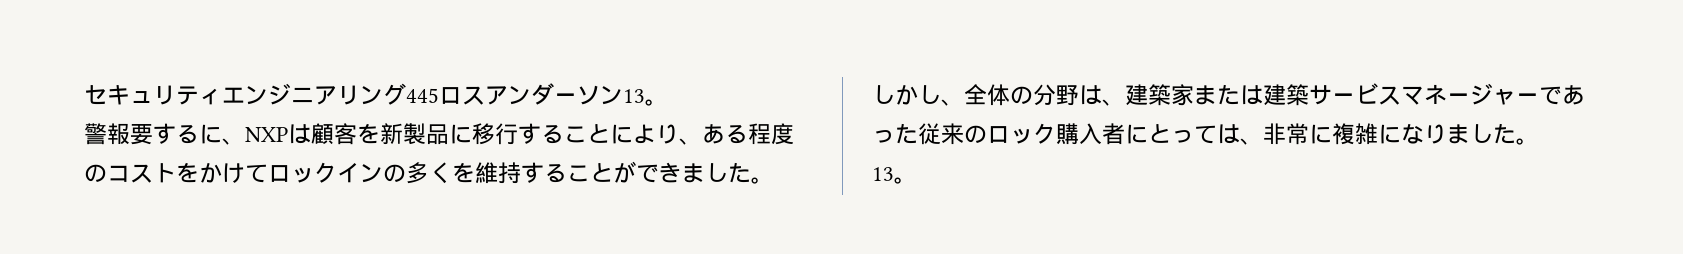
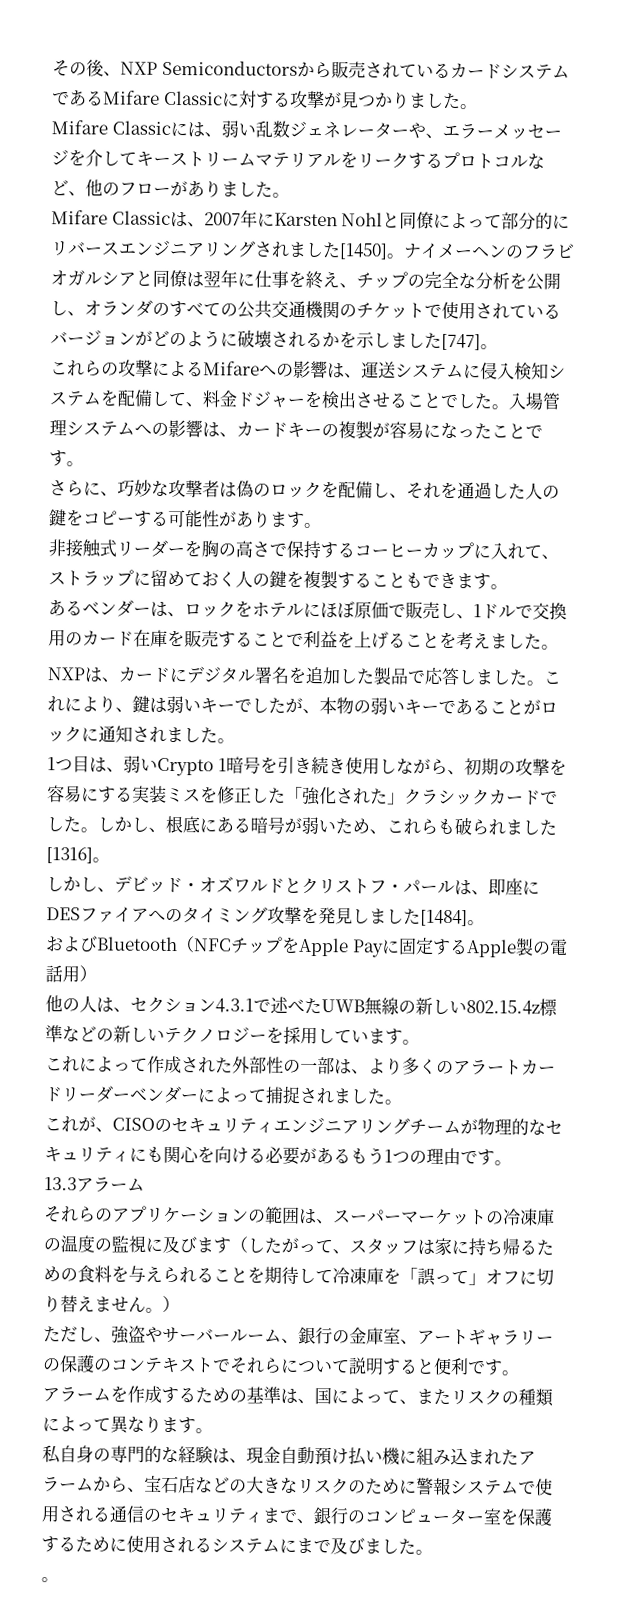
(84, 95) none -> [52,59,570,80] [52,90,478,110] [51,120,562,140] [51,149,545,170] [51,179,290,198] [51,209,571,230] [50,239,575,260] [50,269,561,291] [50,299,561,320] [50,329,498,351] [50,359,566,380] [49,389,560,410] [49,419,543,440] [49,450,84,467] [49,479,560,500] [49,509,322,529] [48,539,559,560] [48,569,508,590] [48,599,567,620] [48,629,559,650] [47,666,561,686] [47,695,558,716] [47,725,235,744] [47,755,567,777] [47,785,558,806] [46,815,557,836] [46,847,110,864] [46,875,540,896] [46,906,485,927] [45,935,568,958] [45,965,97,983] [45,995,558,1016] [45,1025,420,1045] [45,1055,556,1076] [44,1085,402,1105] [44,1116,172,1133] その後、NXP Semiconductorsから販売されているカードシステムであるMifare Classicに対する攻撃が見つかりました。 // Mifare Classicには、弱い乱数ジェネレーターや、エラーメッセージを介してキーストリームマテリアルをリークするプロトコルなど、他のフローがありました。 // Mifare Classicは、2007年にKarsten Nohlと同僚によって部分的にリバースエンジニアリングされました[1450]。ナイメーヘンのフラビオガルシアと同僚は翌年に仕事を終え、チップの完全な分析を公開し、オランダのすべての公共交通機関のチケットで使用されているバージョンがどのように破壊されるかを示しました[747]。 // これらの攻撃によるMifareへの影響は、運送システムに侵入検知システムを配備して、料金ドジャーを検出させることでした。入場管理システムへの影響は、カードキーの複製が容易になったことです。 // さらに、巧妙な攻撃者は偽のロックを配備し、それを通過した人の鍵をコピーする可能性があります。 // 非接触式リーダーを胸の高さで保持するコーヒーカップに入れて、ストラップに留めておく人の鍵を複製することもできます。 // あるベンダーは、ロックをホテルにほぼ原価で販売し、1ドルで交換用のカード在庫を販売することで利益を上げることを考えました。 // NXPは、カードにデジタル署名を追加した製品で応答しました。これにより、鍵は弱いキーでしたが、本物の弱いキーであることがロックに通知されました。 // 1つ目は、弱いCrypto 1暗号を引き続き使用しながら、初期の攻撃を容易にする実装ミスを修正した「強化された」クラシックカードでした。しかし、根底にある暗号が弱いため、これらも破られました[1316]。 // しかし、デビッド・オズワルドとクリストフ・パールは、即座にDESファイアへのタイミング攻撃を発見しました[1484]。 // およびBluetooth（NFCチップをApple Payに固定するApple製の電話用） // 他の人は、セクション4.3.1で述べたUWB無線の新しい802.15.4z標準などの新しいテクノロジーを採用しています。 // これによって作成された外部性の一部は、より多くのアラートカードリーダーベンダーによって捕捉されました。 // これが、CISOの
[406,83,668,106] [84,123,794,145] [84,161,774,184] [872,83,1585,106] [872,123,1539,145] [872,167,917,184] 445ロスアンダーソン13。 // 警報要するに、NXPは顧客を新製品に移行することにより、ある程度のコストをかけてロックインの多くを維持することができました。 // しかし、全体の分野は、建築家または建築サービスマネージャーであった従来のロック購入者にとっては、非常に複雑になりました。 // 13。 -> [409,1118,563,1136] [44,1145,512,1166] [44,1177,145,1193] [44,1205,555,1226] [43,1235,554,1257] [43,1265,554,1286] [43,1295,180,1313] [43,1325,554,1346] [42,1354,519,1376] [42,1385,554,1407] [42,1415,213,1434] [42,1445,536,1466] [42,1475,553,1496] [41,1505,553,1526] [41,1535,433,1555] [41,1577,59,1583] チームが物理的なセキュリティにも関心を向ける必要があるもう1つの理由です。 // 13.3アラーム // それらのアプリケーションの範囲は、スーパーマーケットの冷凍庫の温度の監視に及びます（したがって、スタッフは家に持ち帰るための食料を与えられることを期待して冷凍庫を「誤って」オフに切り替えません。） // ただし、強盗やサーバールーム、銀行の金庫室、アートギャラリーの保護のコンテキストでそれらについて説明すると便利です。 // アラームを作成するための基準は、国によって、またリスクの種類によって異なります。 // 私自身の専門的な経験は、現金自動預け払い機に組み込まれたアラームから、宝石店などの大きなリスクのために警報システムで使用される通信のセキュリティまで、銀行のコンピューター室を保護するために使用されるシステムにまで及びました。 // 。

